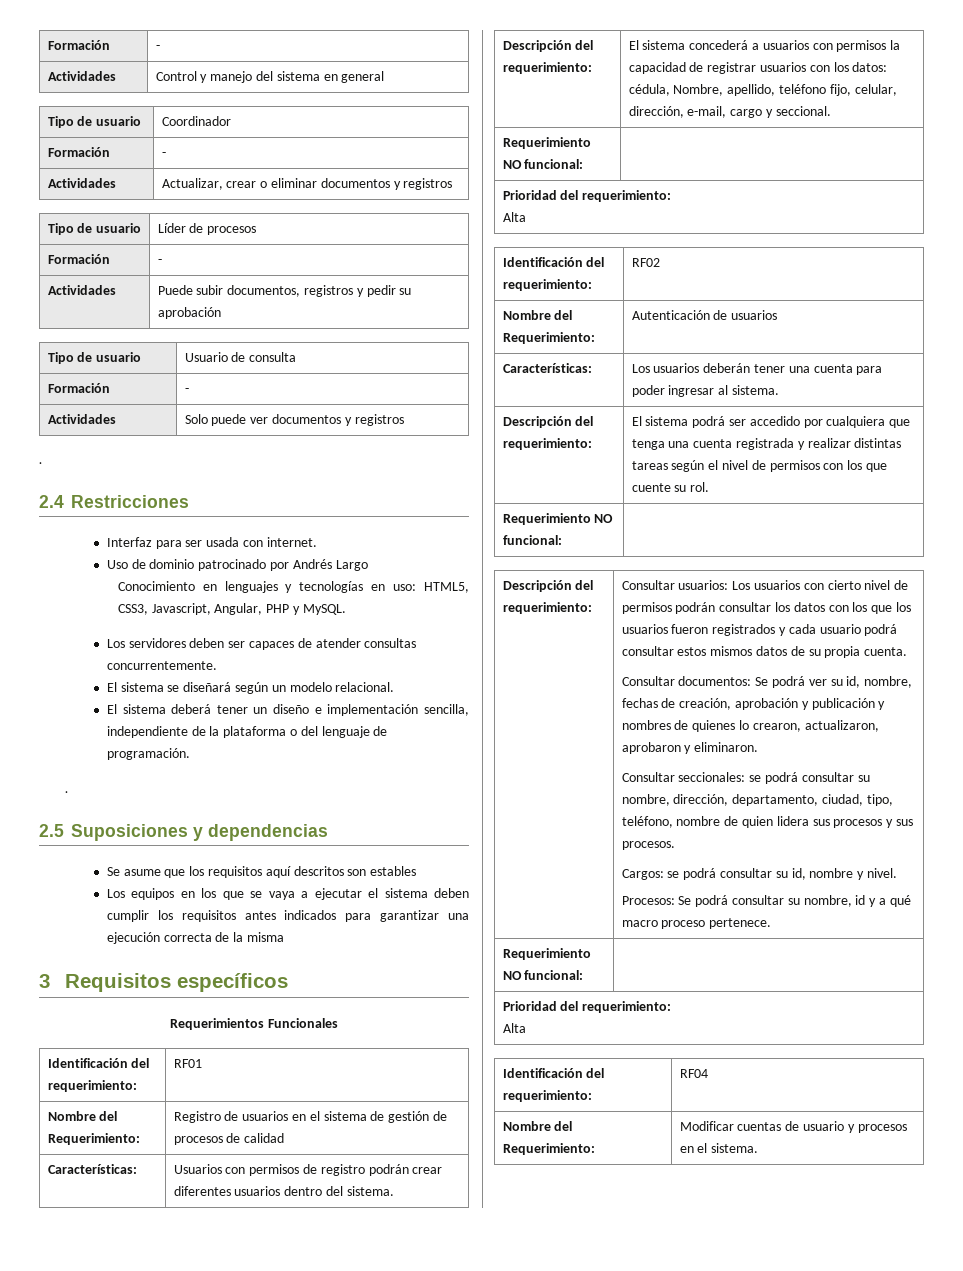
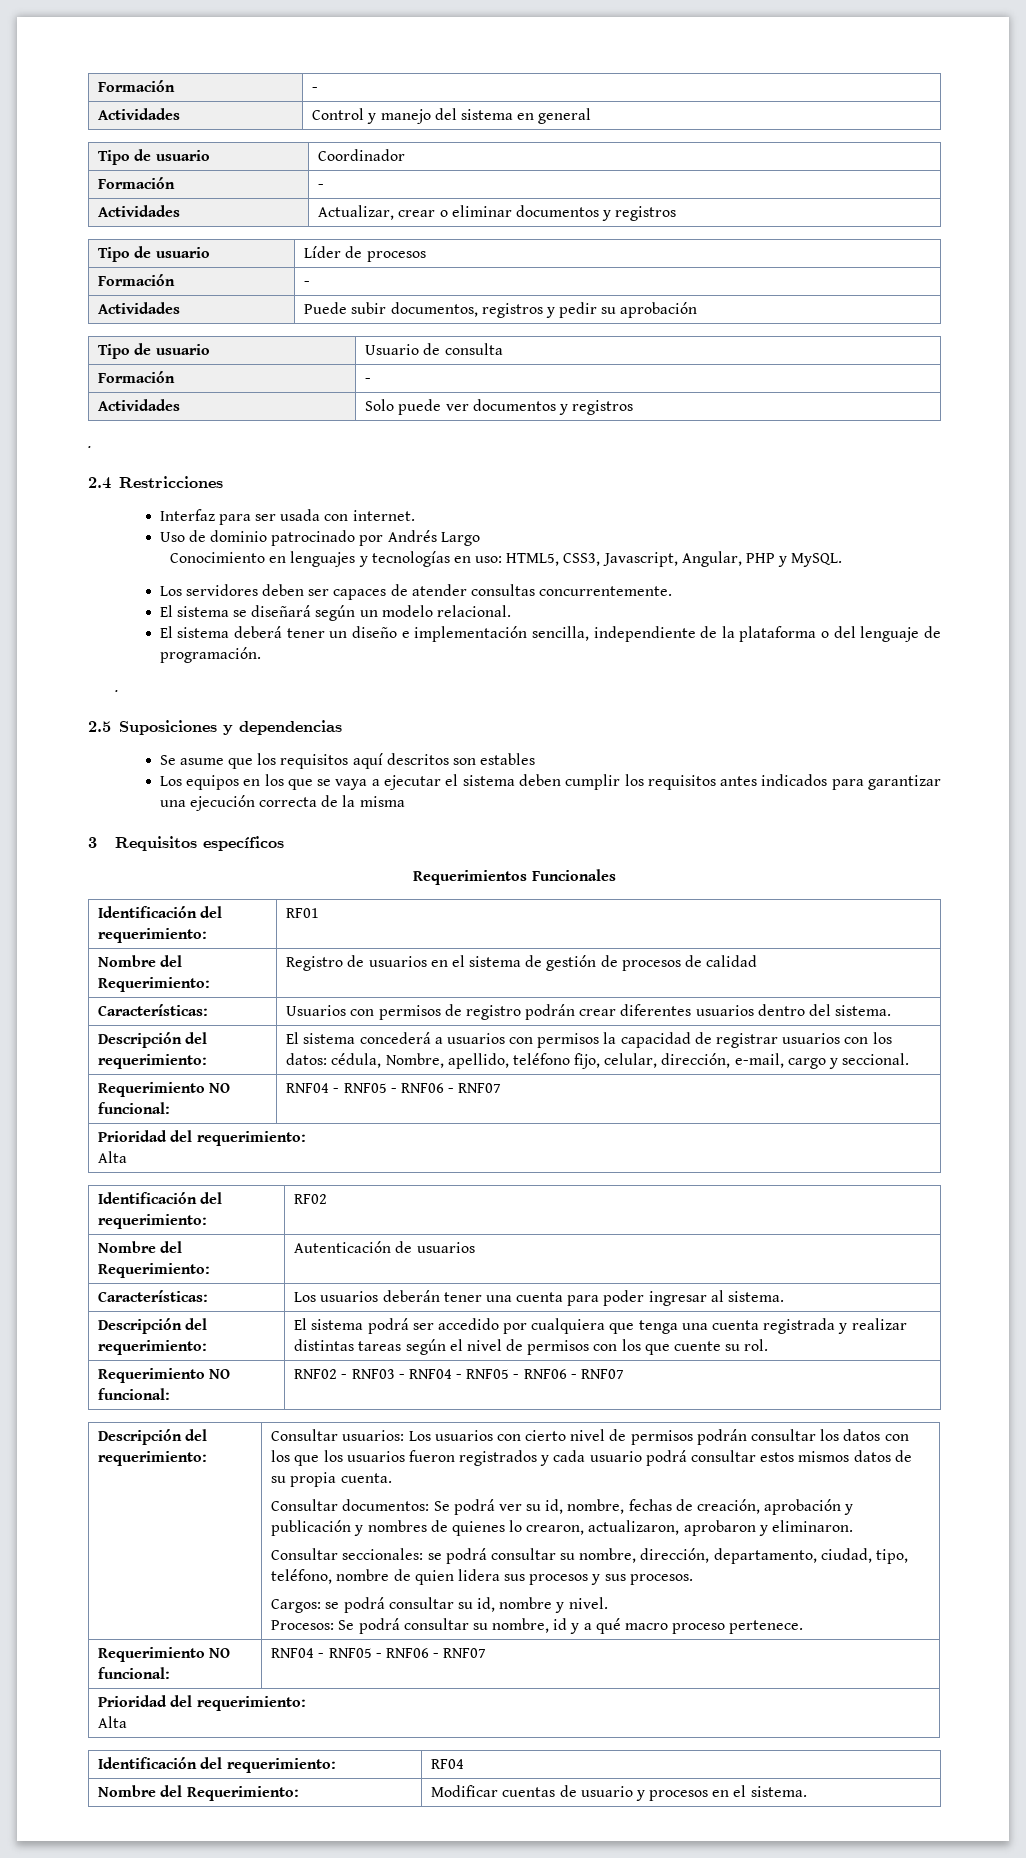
(584, 164) none -> [286,1083,502,1093] RNF04 - RNF05 - RNF06 - RNF07
(562, 540) none -> [294,1369,624,1379] RNF02 - RNF03 - RNF04 - RNF05 - RNF06 - RNF07
(584, 975) none -> [271,1648,487,1658] RNF04 - RNF05 - RNF06 - RNF07

